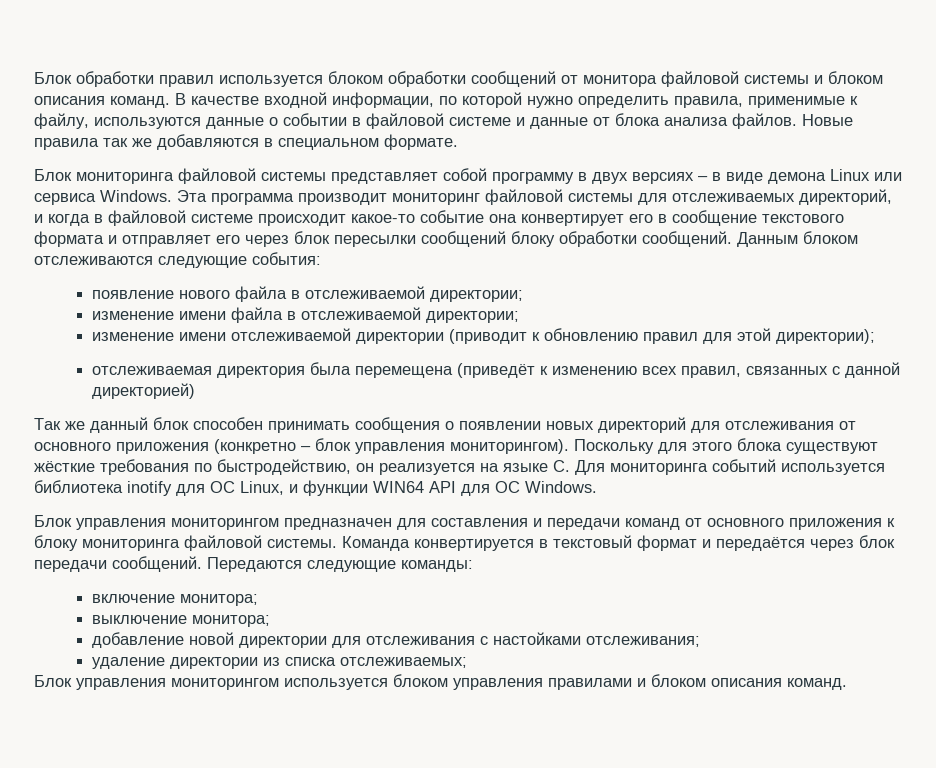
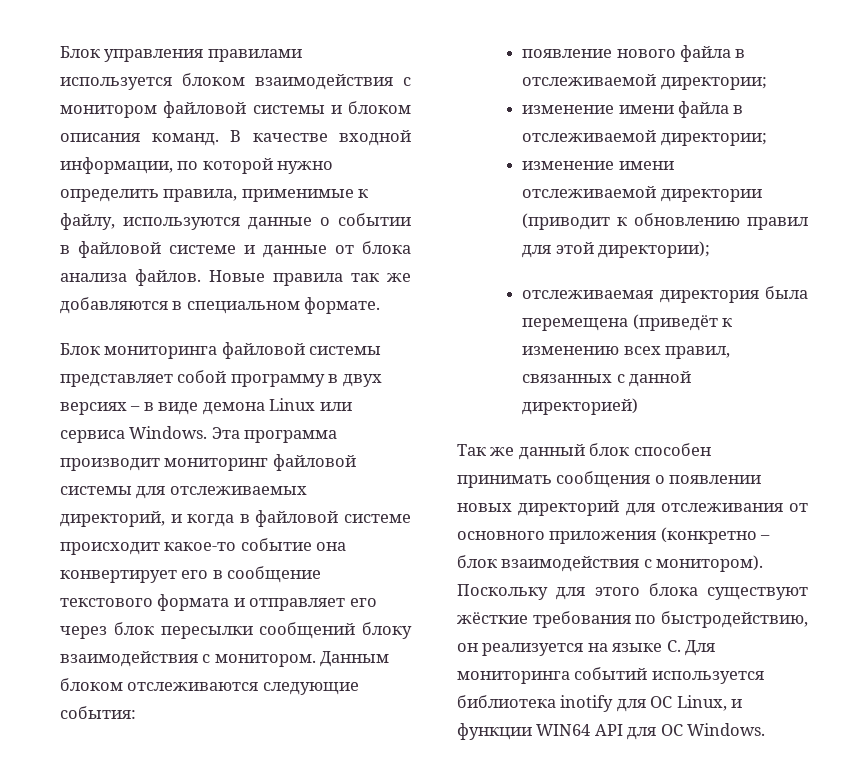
[34,71,657,87] Блок обработки правил используется блоком обработки сообщений от монитора -> [60,46,302,62] [60,73,411,90] [60,105,157,118] Блок управления правилами используется блоком взаимодействия с монитором
[559,231,732,247] обработки сообщений. -> [60,651,316,667] взаимодействия с монитором.
[355,439,569,454] управления мониторингом). -> [501,555,764,572] взаимодействия с монитором).
[34,515,895,530] [34,535,895,551] [34,556,473,572] [92,594,259,606] [92,615,271,627] [92,632,701,648] [92,657,468,669] [34,674,847,690] // Блок управления мониторингом предназначен для составления и передачи команд от основного приложения к блоку мониторинга файловой системы. Команда конвертируется в текстовый формат и передаётся через блок передачи сообщений. Передаются следующие команды: // включение монитора; // выключение монитора; // добавление новой директории для отслеживания с настойками отслеживания; // удаление директории из списка отслеживаемых; // Блок управления мониторингом используется блоком управления правилами и блоком описания команд. -> (766, 729) none

